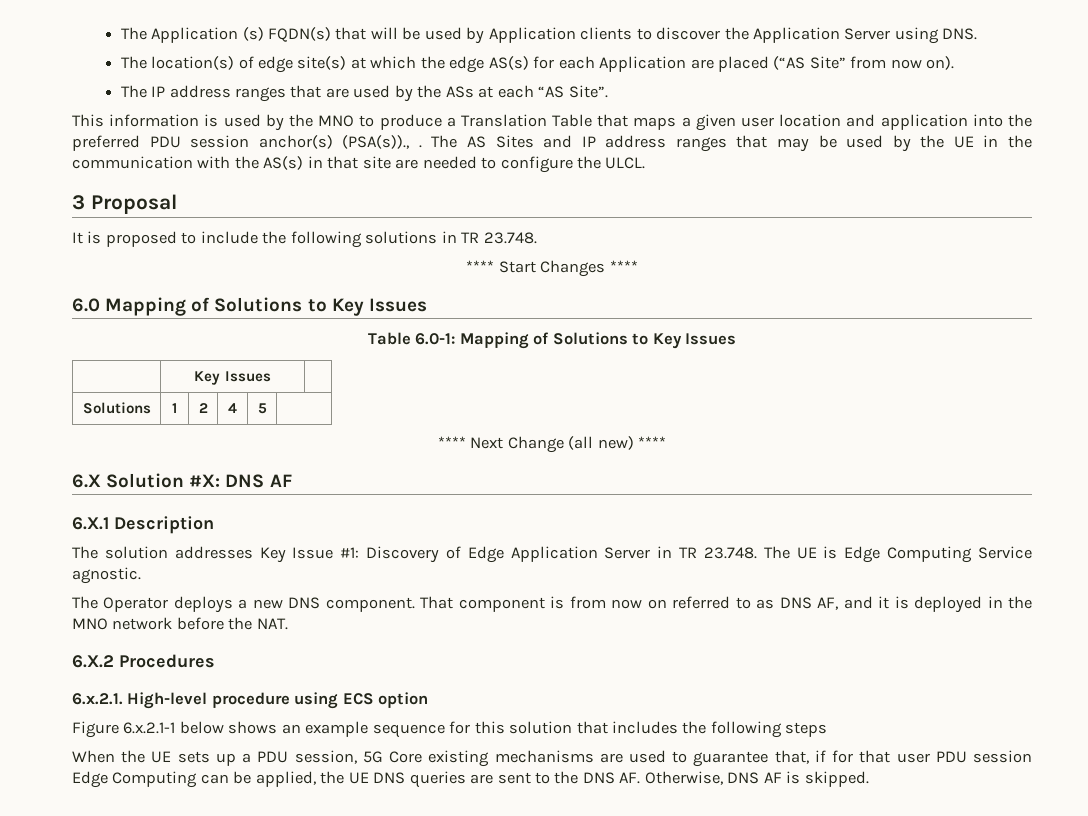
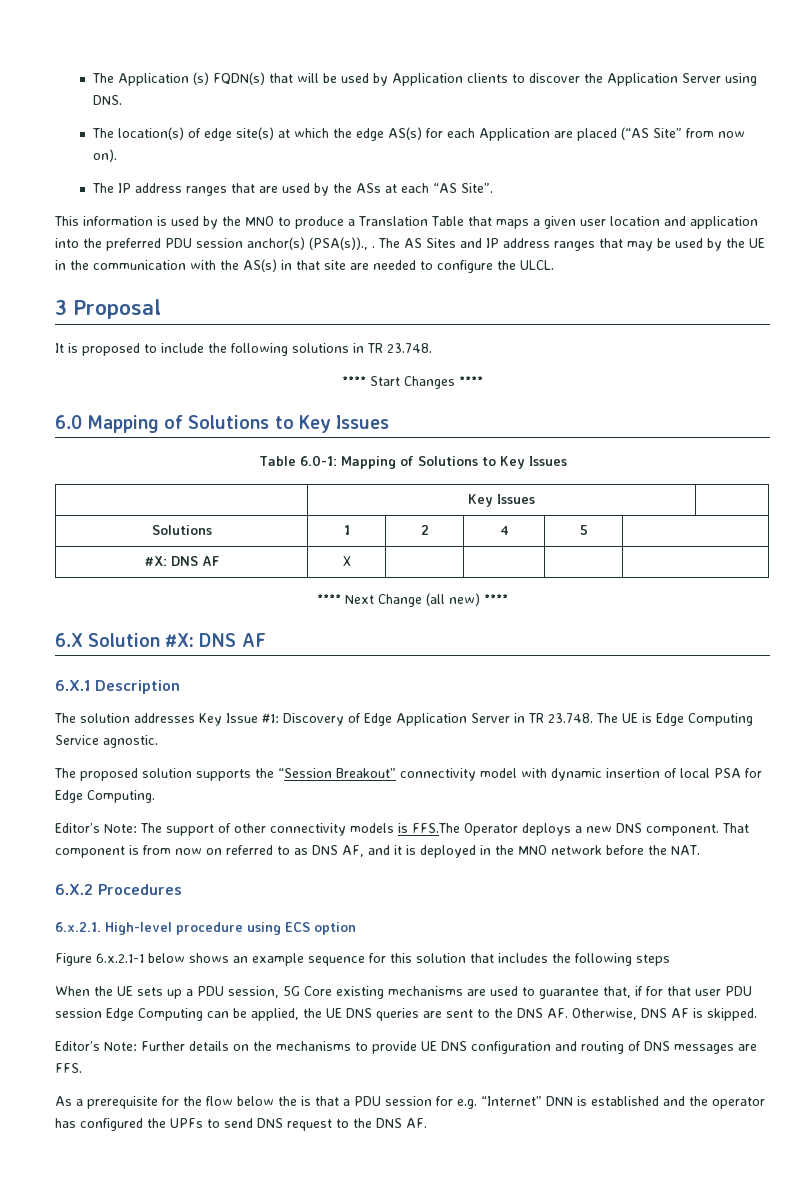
(267, 408) none -> [144,556,219,566] [342,556,351,566] // #X: DNS AF | X | | | |
(98, 602) none -> [80,768,762,781] [55,790,155,803] [55,823,460,836] proposed solution supports the “Session Breakout” connectivity model with dynamic insertion of local PSA for Edge Computing. // Editor’s Note: The support of other connectivity models is FFS.The
(869, 779) none -> [55,1041,757,1054] [55,1063,82,1073] [55,1096,765,1109] [55,1118,427,1131] // Editor’s Note: Further details on the mechanisms to provide UE DNS configuration and routing of DNS messages are FFS. // As a prerequisite for the flow below the is that a PDU session for e.g. “Internet” DNN is established and the operator has configured the UPFs to send DNS request to the DNS AF.

